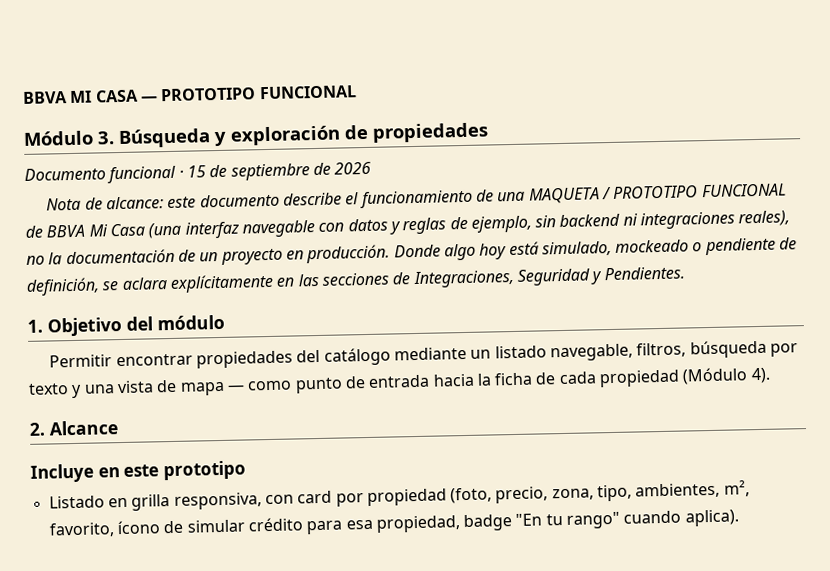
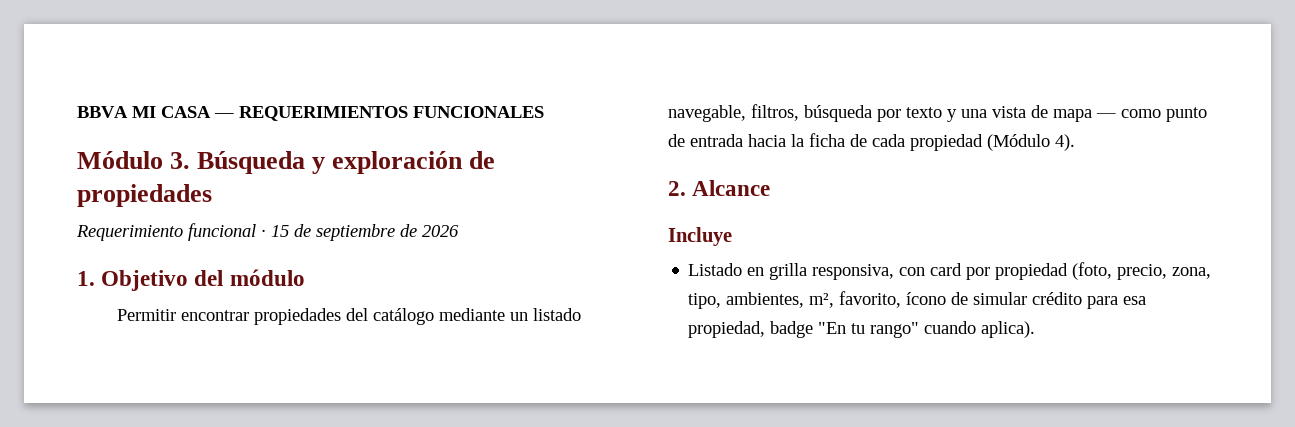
[160,85,357,102] PROTOTIPO FUNCIONAL -> [239,106,544,121] REQUERIMIENTOS FUNCIONALES
[24,167,106,181] Documento -> [76,225,183,241] Requerimiento
[46,183,787,211] [25,210,791,239] [26,237,798,265] [26,266,685,296] // Nota de alcance: este documento describe el funcionamiento de una MAQUETA / PROTOTIPO FUNCIONAL de BBVA Mi Casa (una interfaz navegable con datos y reglas de ejemplo, sin backend ni integraciones reales), no la documentación de un proyecto en producción. Donde algo hoy está simulado, mockeado o pendiente de definición, se aclara explícitamente en las secciones de Integraciones, Seguridad y Pendientes. -> (459, 231) none
[97,460,246,481] en este prototipo -> (732, 236) none

